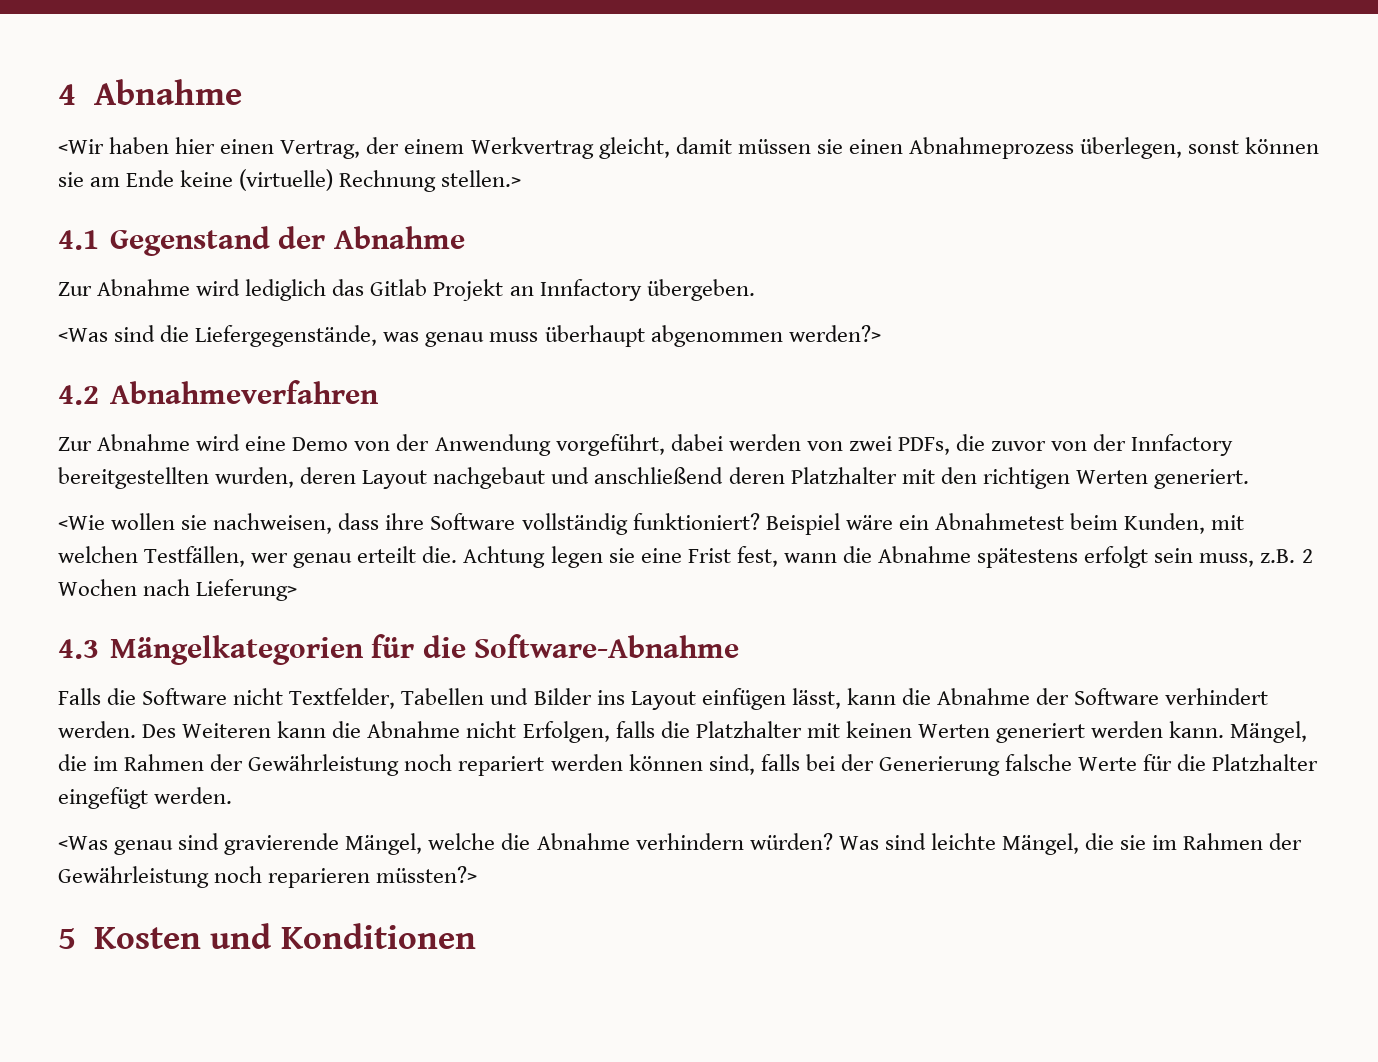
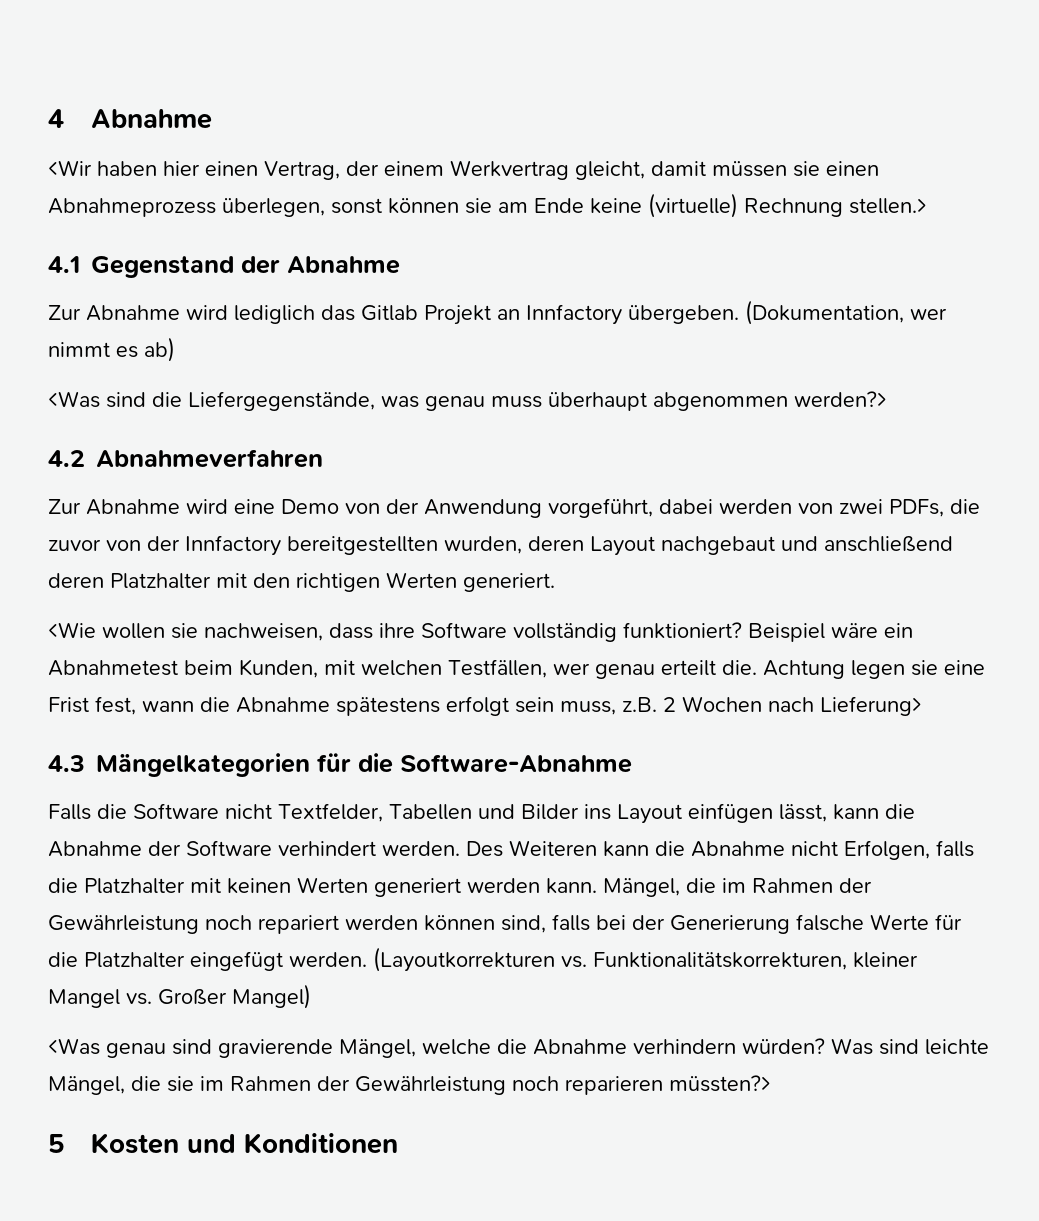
(755, 290) none -> [745,300,947,325] [48,337,175,362] (Dokumentation, wer nimmt es ab)
(233, 795) none -> [373,947,918,972] [48,984,311,1009] (Layoutkorrekturen vs. Funktionalitätskorrekturen, kleiner Mangel vs. Großer Mangel)

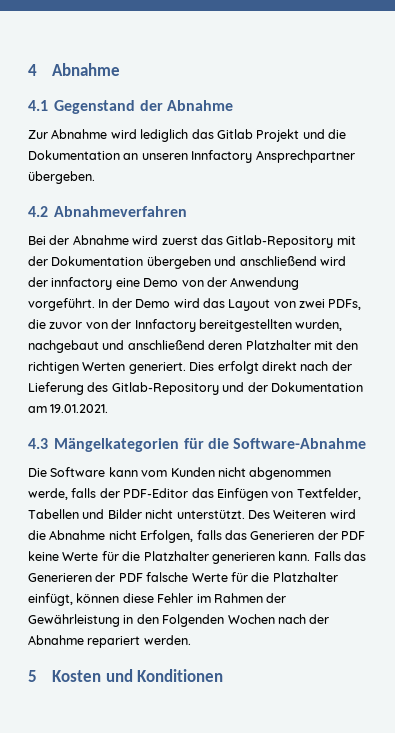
[48,160,879,180] [48,193,927,218] // <Wir haben hier einen Vertrag, der einem Werkvertrag gleicht, damit müssen sie einen Abnahmeprozess überlegen, sonst können sie am Ende keine (virtuelle) Rechnung stellen.> -> (121, 69) none
[497,300,947,325] [48,337,175,362] [48,391,887,411] [48,449,323,468] [48,499,228,515] an Innfactory übergeben. (Dokumentation, wer nimmt es ab) // <Was sind die Liefergegenstände, was genau muss überhaupt abgenommen werden?> // 4.2 Abnahmeverfahren // Zur Abnahme wird -> [302,129,346,139] [28,150,355,163] [28,171,95,184] [28,206,188,217] [28,235,356,248] [28,256,346,269] [28,277,113,290] und die Dokumentation an unseren Innfactory Ansprechpartner übergeben. // 4.2 Abnahmeverfahren // Bei der Abnahme wird zuerst das Gitlab-Repository mit der Dokumentation übergeben und anschließend wird der innfactory
[548,498,792,518] vorgeführt, dabei werden -> [28,298,271,311] vorgeführt. In der Demo wird das Layout
[528,536,655,556] deren Layout -> (343, 325) none
[48,622,913,642] [48,659,985,679] [48,696,922,716] // <Wie wollen sie nachweisen, dass ihre Software vollständig funktioniert? Beispiel wäre ein Abnahmetest beim Kunden, mit welchen Testfällen, wer genau erteilt die. Achtung legen sie eine Frist fest, wann die Abnahme spätestens erfolgt sein muss, z.B. 2 Wochen nach Lieferung> -> [189,361,352,374] [28,382,363,395] [28,404,109,413] Dies erfolgt direkt nach der Lieferung des Gitlab-Repository und der Dokumentation am 19.01.2021.
[48,803,915,824] [48,840,460,857] Falls die Software nicht Textfelder, Tabellen und Bilder ins Layout einfügen lässt, kann die Abnahme der Software verhindert werden. -> [28,467,332,480] [28,488,361,501] [28,509,245,519] Die Software kann vom Kunden nicht abgenommen werde, falls der PDF-Editor das Einfügen von Textfelder, Tabellen und Bilder nicht unterstützt.
[603,841,649,857] kann -> [329,509,356,519] wird
[48,877,872,897] [48,914,790,934] die Platzhalter mit keinen Werten generiert werden kann. Mängel, die im Rahmen der Gewährleistung noch repariert werden können sind, falls bei der Generierung -> [224,530,365,540] [28,551,366,564] [28,572,143,582] das Generieren der PDF keine Werte für die Platzhalter generieren kann. Falls das Generieren der PDF
[190,947,918,972] [48,984,311,1009] [48,1038,989,1058] [48,1075,771,1095] eingefügt werden. (Layoutkorrekturen vs. Funktionalitätskorrekturen, kleiner Mangel vs. Großer Mangel) // <Was genau sind gravierende Mängel, welche die Abnahme verhindern würden? Was sind leichte Mängel, die sie im Rahmen der Gewährleistung noch reparieren müssten?> -> [28,593,287,606] [28,614,330,627] [28,635,191,648] einfügt, können diese Fehler im Rahmen der Gewährleistung in den Folgenden Wochen nach der Abnahme repariert werden.

